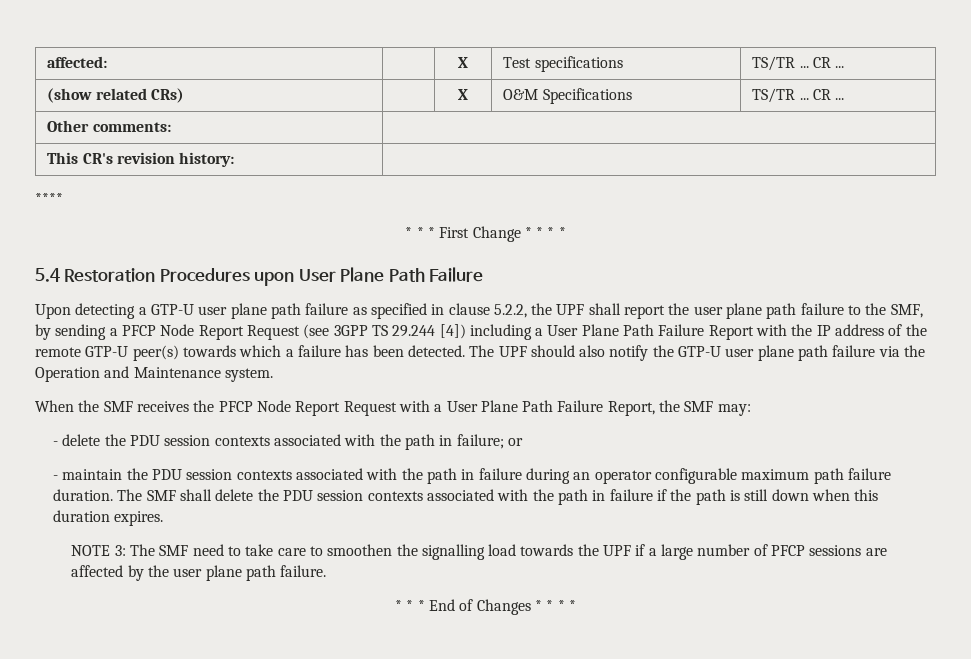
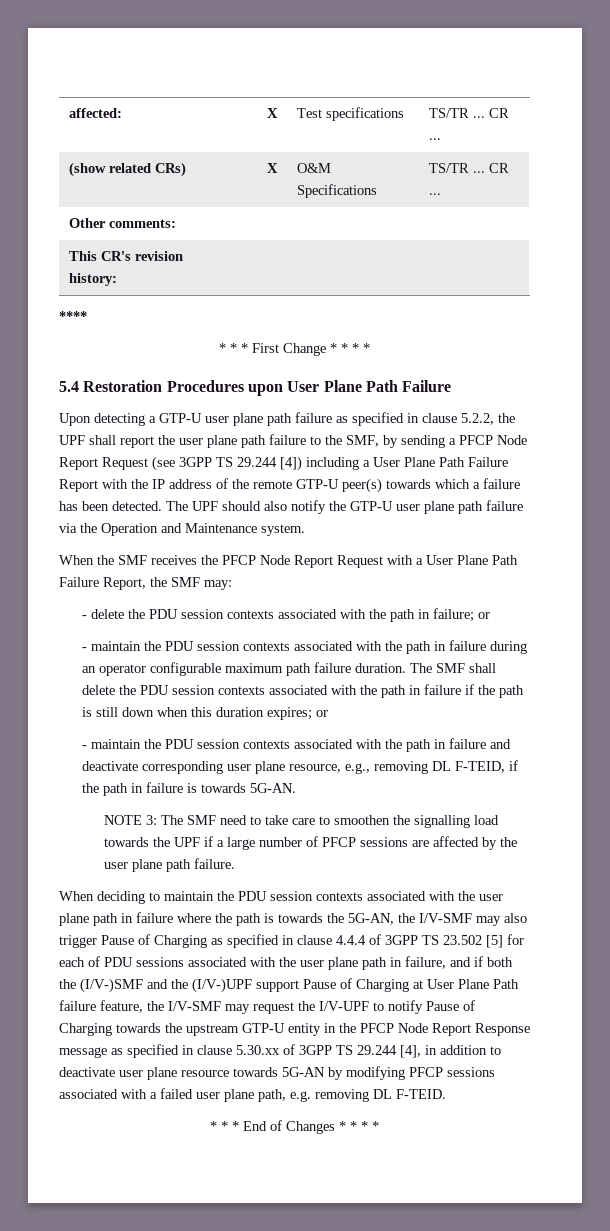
[114,511,164,526] expires. -> [266,707,328,720] [81,738,511,752] [81,760,518,774] [81,782,296,796] expires; or // - maintain the PDU session contexts associated with the path in failure and deactivate corresponding user plane resource, e.g., removing DL F-TEID, if the path in failure is towards 5G-AN.
(327, 571) none -> [59,891,503,904] [59,912,527,926] [59,934,524,948] [59,956,513,970] [59,978,519,993] [59,1000,475,1014] [59,1023,530,1036] [59,1044,501,1058] [59,1066,495,1080] [59,1088,446,1102] // When deciding to maintain the PDU session contexts associated with the user plane path in failure where the path is towards the 5G-AN, the I/V-SMF may also trigger Pause of Charging as specified in clause 4.4.4 of 3GPP TS 23.502 [5] for each of PDU sessions associated with the user plane path in failure, and if both the (I/V-)SMF and the (I/V-)UPF support Pause of Charging at User Plane Path failure feature, the I/V-SMF may request the I/V-UPF to notify Pause of Charging towards the upstream GTP-U entity in the PFCP Node Report Response message as specified in clause 5.30.xx of 3GPP TS 29.244 [4], in addition to deactivate user plane resource towards 5G-AN by modifying PFCP sessions associated with a failed user plane path, e.g. removing DL F-TEID.

